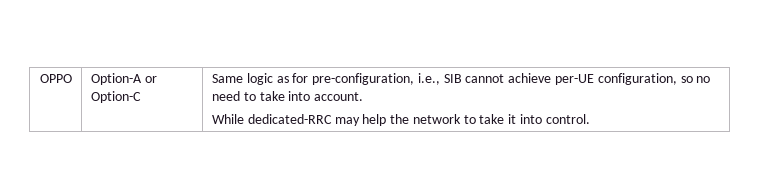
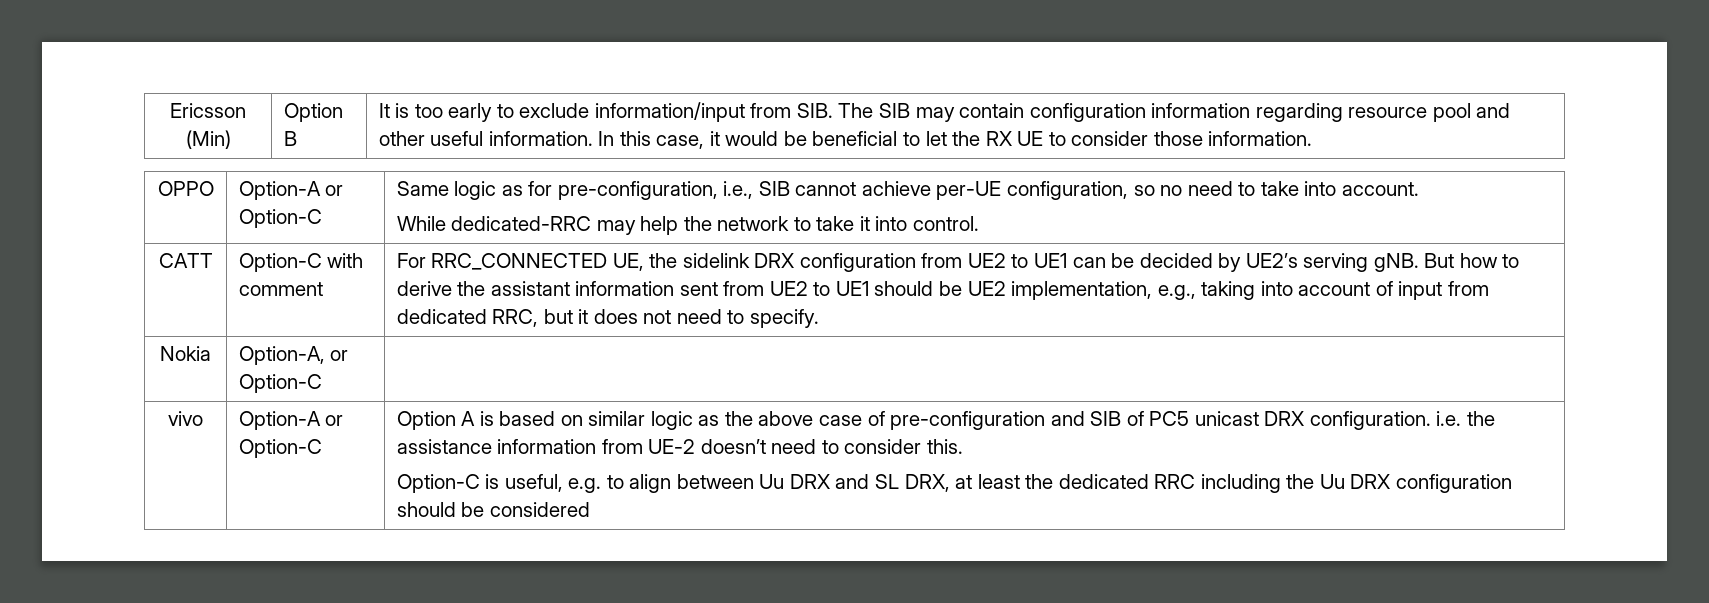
(39, 78) none -> [170,103,246,118] [185,130,231,149] [283,103,343,122] [283,131,297,146] [378,102,1511,122] [378,131,1313,149] Ericsson (Min) | Option B | It is too early to exclude information/input from SIB. The SIB may contain configuration information regarding resource pool and other useful information. In this case, it would be beneficial to let the RX UE to consider those information. //
(590, 119) none -> [158,253,213,268] [238,253,364,272] [238,282,323,296] [396,253,1520,272] [396,281,1489,300] [396,309,819,328] [160,346,211,361] [238,346,349,365] [238,374,322,393] [168,411,203,426] [238,411,344,430] [238,439,322,458] [396,411,1495,430] [396,439,963,454] [396,474,1512,493] [396,502,590,517] // CATT | Option-C with comment | For RRC_CONNECTED UE, the sidelink DRX configuration from UE2 to UE1 can be decided by UE2’s serving gNB. But how to derive the assistant information sent from UE2 to UE1 should be UE2 implementation, e.g., taking into account of input from dedicated RRC, but it does not need to specify. // Nokia | Option-A, or Option-C | // vivo | Option-A or Option-C | Option A is based on similar logic as the above case of pre-configuration and SIB of PC5 unicast DRX configuration. i.e. the assistance information from UE-2 doesn’t need to consider this. // Option-C is useful, e.g. to align between Uu DRX and SL DRX, at least the dedicated RRC including the Uu DRX configuration should be considered

